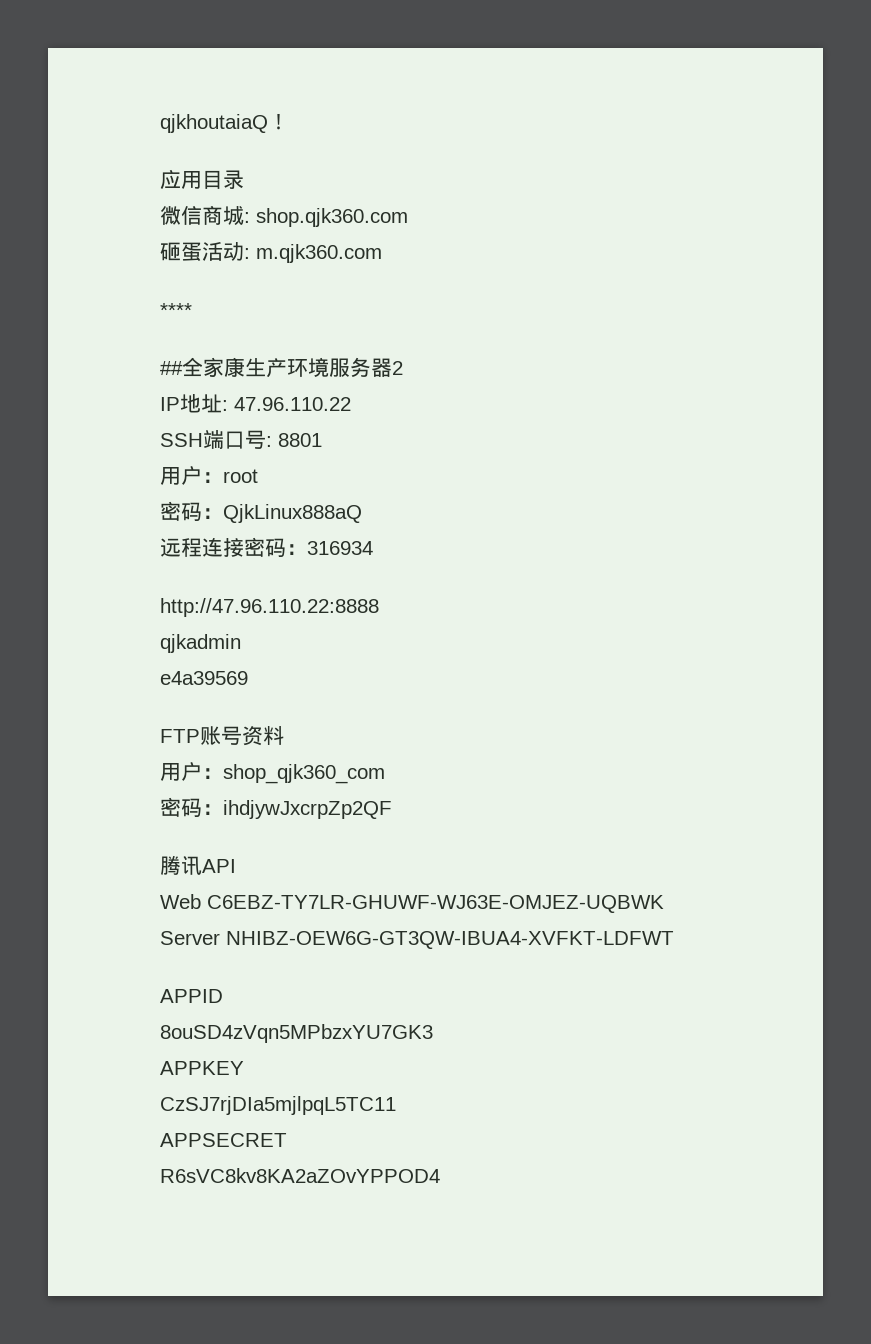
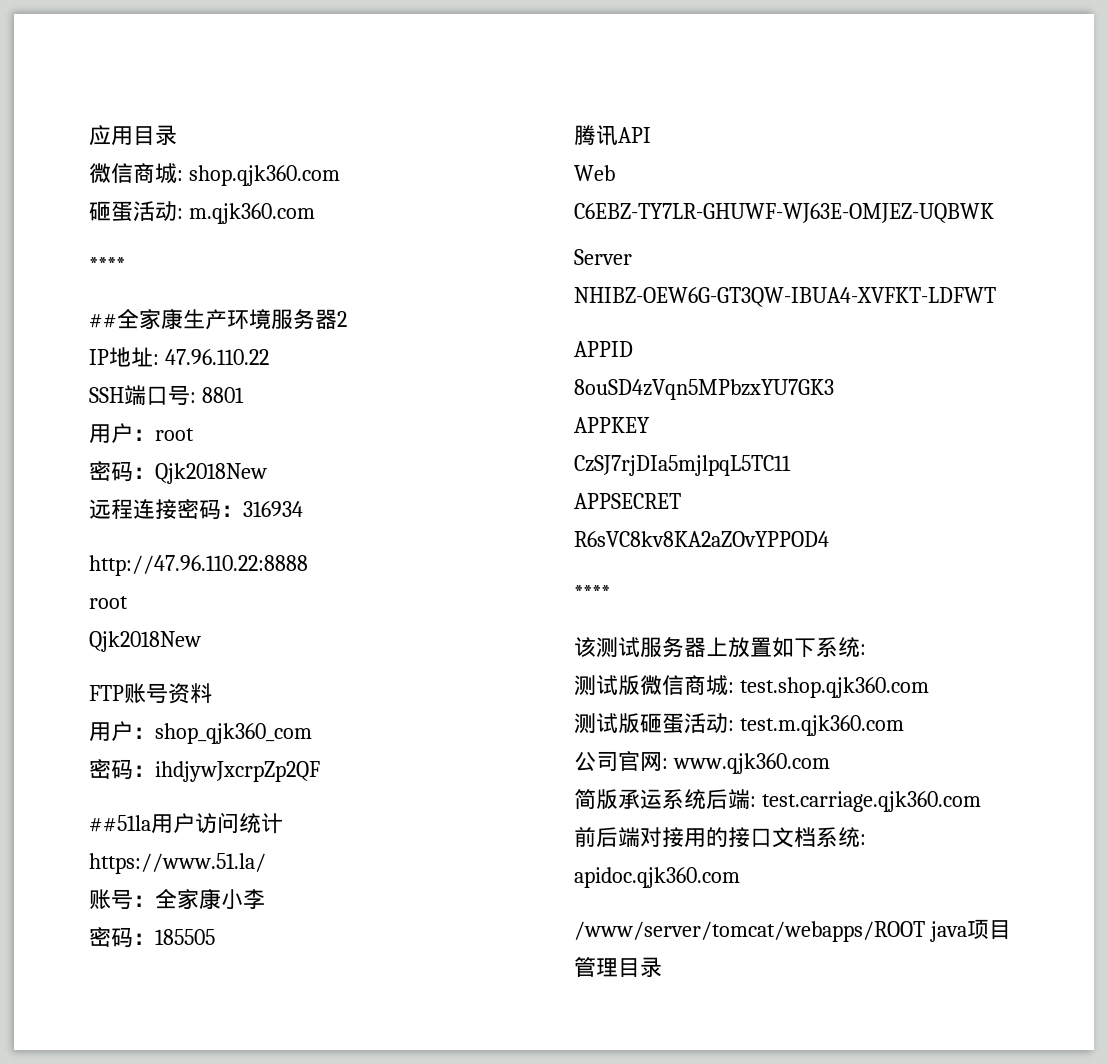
[160,113,289,133] qjkhoutaiaQ！ // -> (89, 135) none
[223,504,362,523] QjkLinux888aQ -> [155,463,267,484] Qjk2018New
[160,634,241,653] [160,671,248,685] qjkadmin // e4a39569 -> [89,596,128,609] [89,631,201,652] root // Qjk2018New
(392, 809) none -> [89,812,283,834] [89,853,266,874] [89,889,265,910] [89,927,215,948] // ##51la用户访问统计 // https://www.51.la/ // 账号：全家康小李 // 密码：185505
(440, 1175) none -> [574,585,610,601] [574,637,866,658] [574,675,929,698] [574,713,904,736] [574,751,830,774] [574,789,981,812] [574,826,866,848] [574,867,740,888] [574,919,1011,942] [574,957,662,978] // **** // 该测试服务器上放置如下系统: // 测试版微信商城: test.shop.qjk360.com // 测试版砸蛋活动: test.m.qjk360.com // 公司官网: www.qjk360.com // 简版承运系统后端: test.carriage.qjk360.com // 前后端对接用的接口文档系统: apidoc.qjk360.com // /www/server/tomcat/webapps/ROOT java项目管理目录

